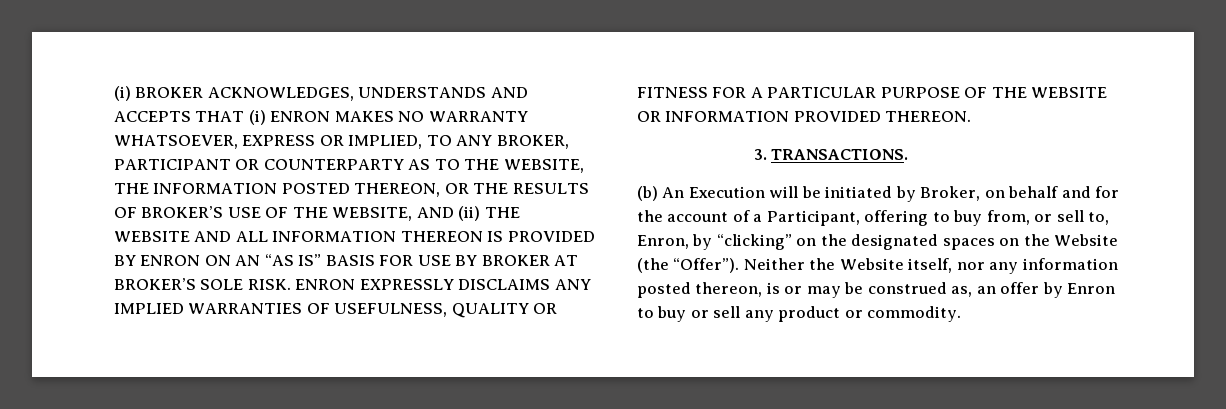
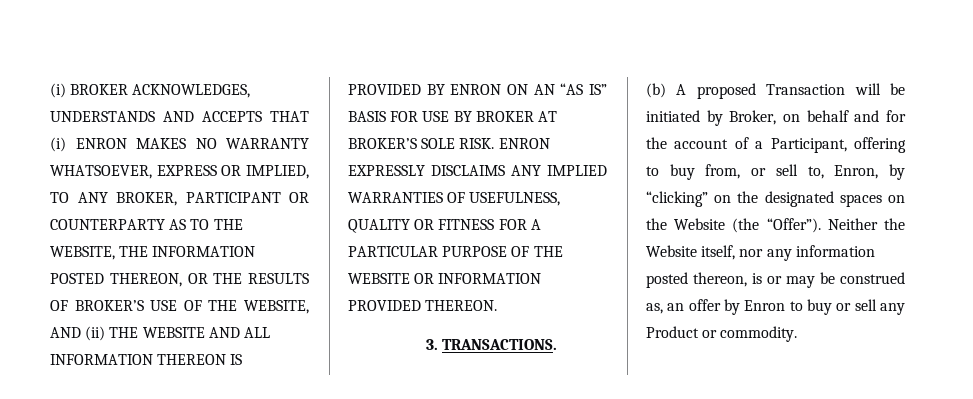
[662,186,765,198] An Execution -> [676,83,846,99] A proposed Transaction
[778,306,841,322] product -> [646,326,699,338] Product

